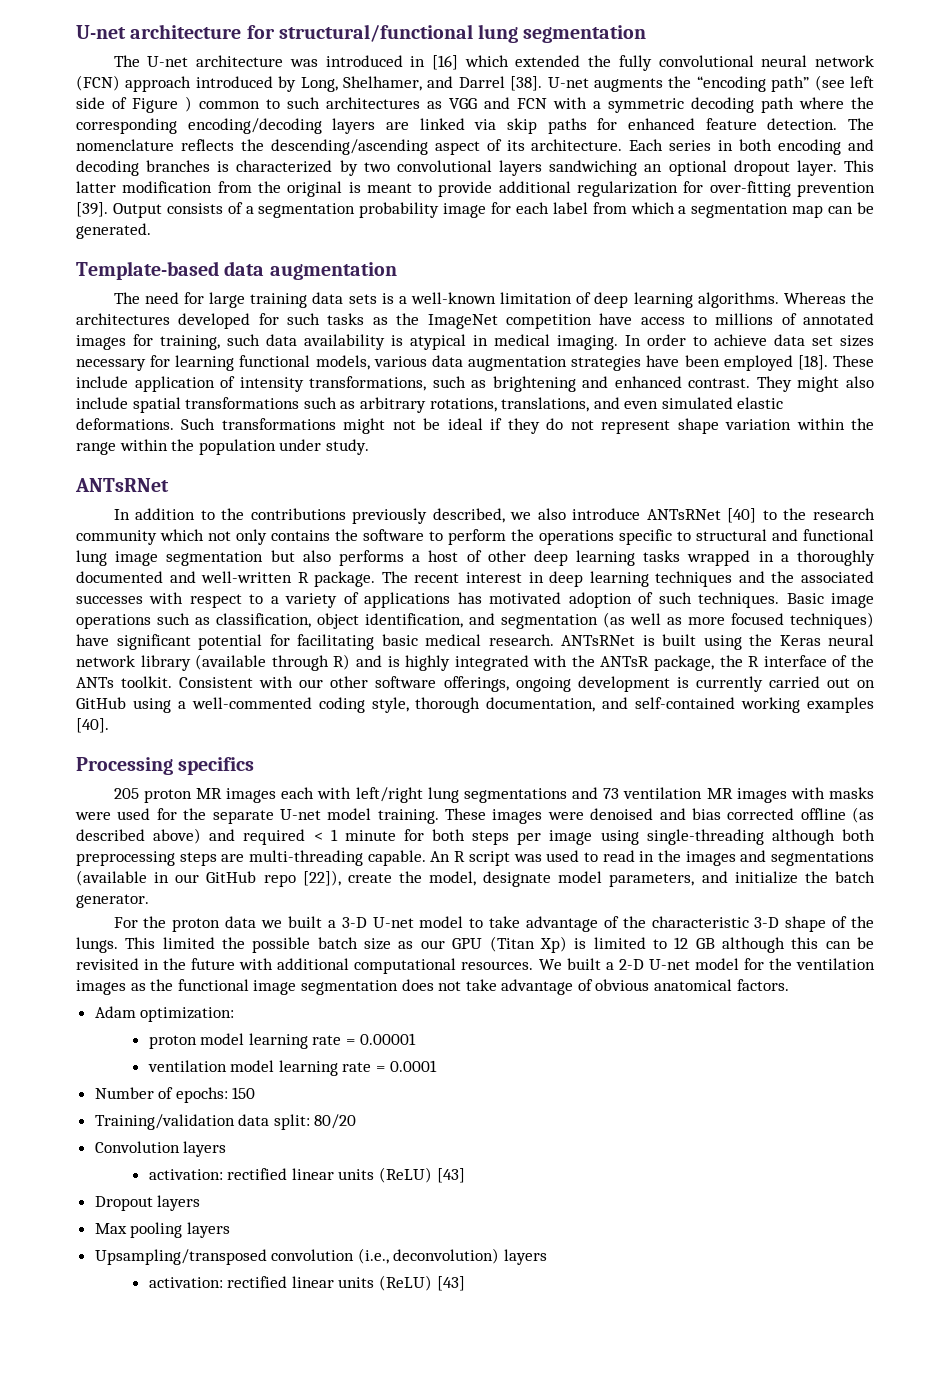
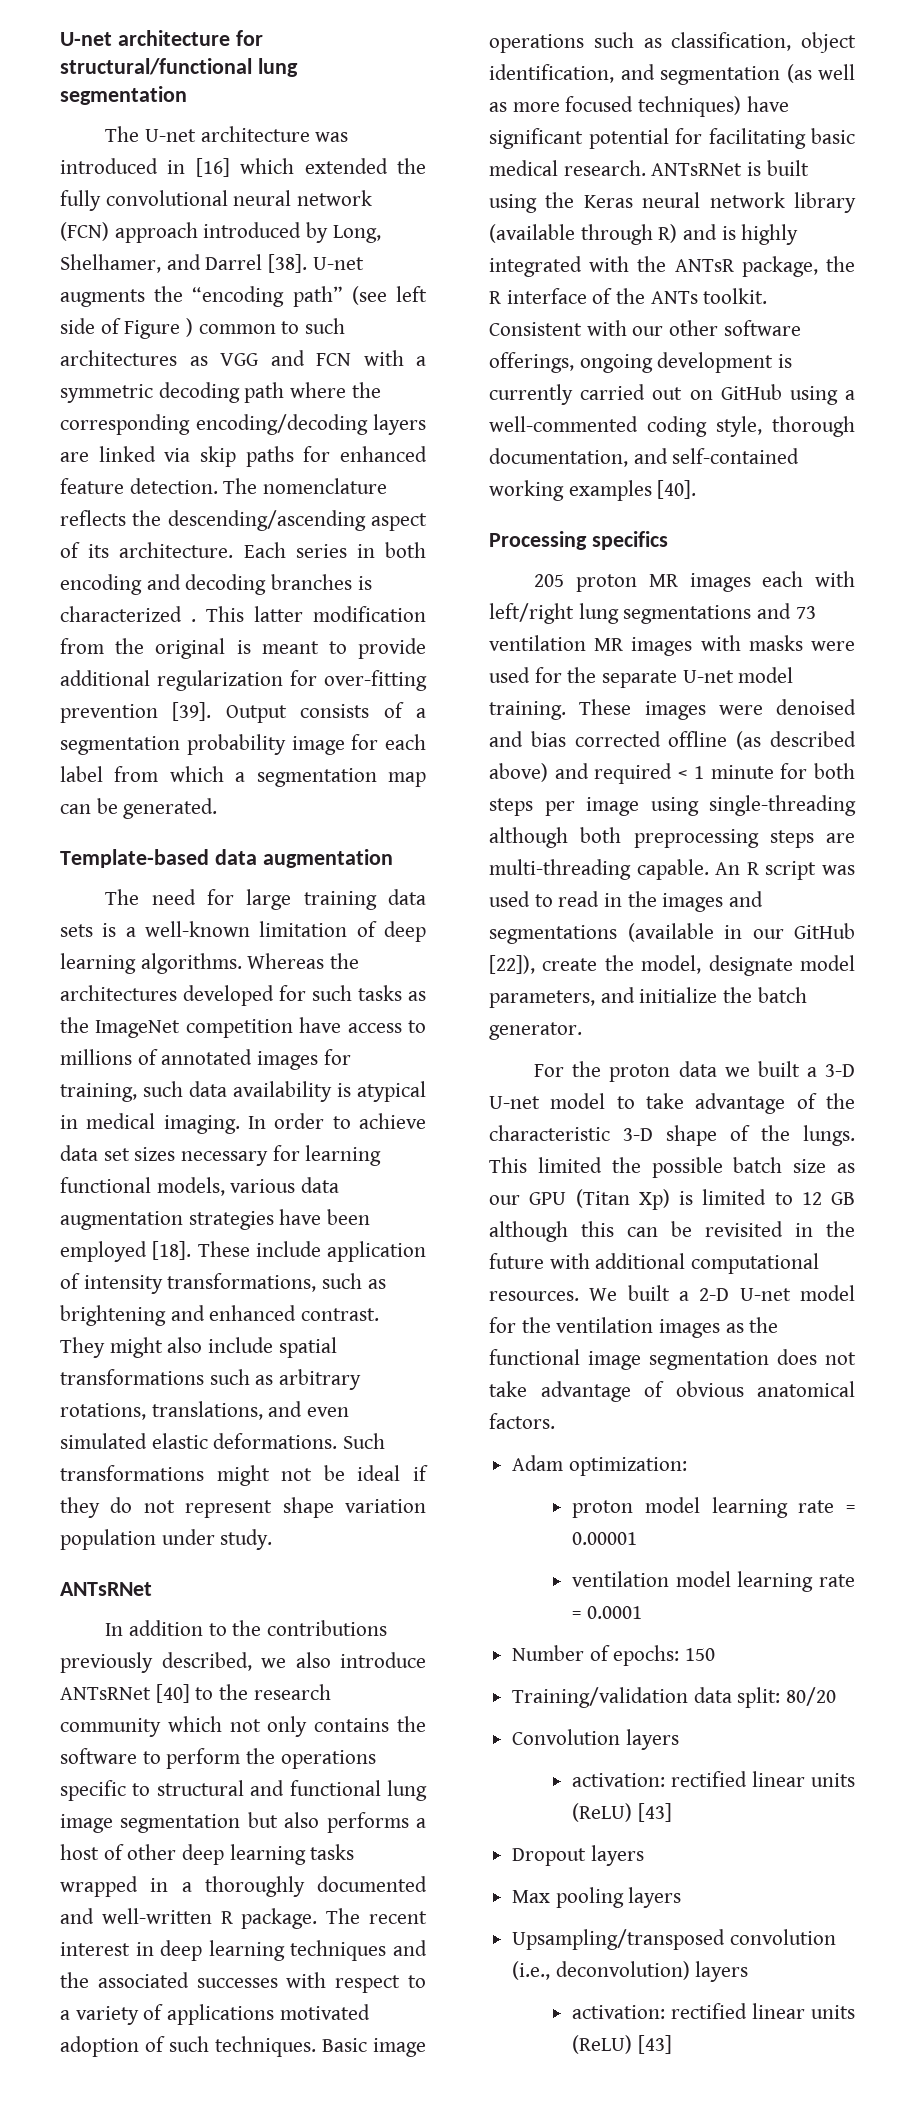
[339,160,837,176] by two convolutional layers sandwiching an optional dropout layer. -> [191,619,196,622] .
[796,418,874,430] [76,439,195,455] within the range within the -> (426, 1506) none
[457,592,482,604] has -> (275, 2014) none
[263,874,296,887] repo -> (855, 931) none

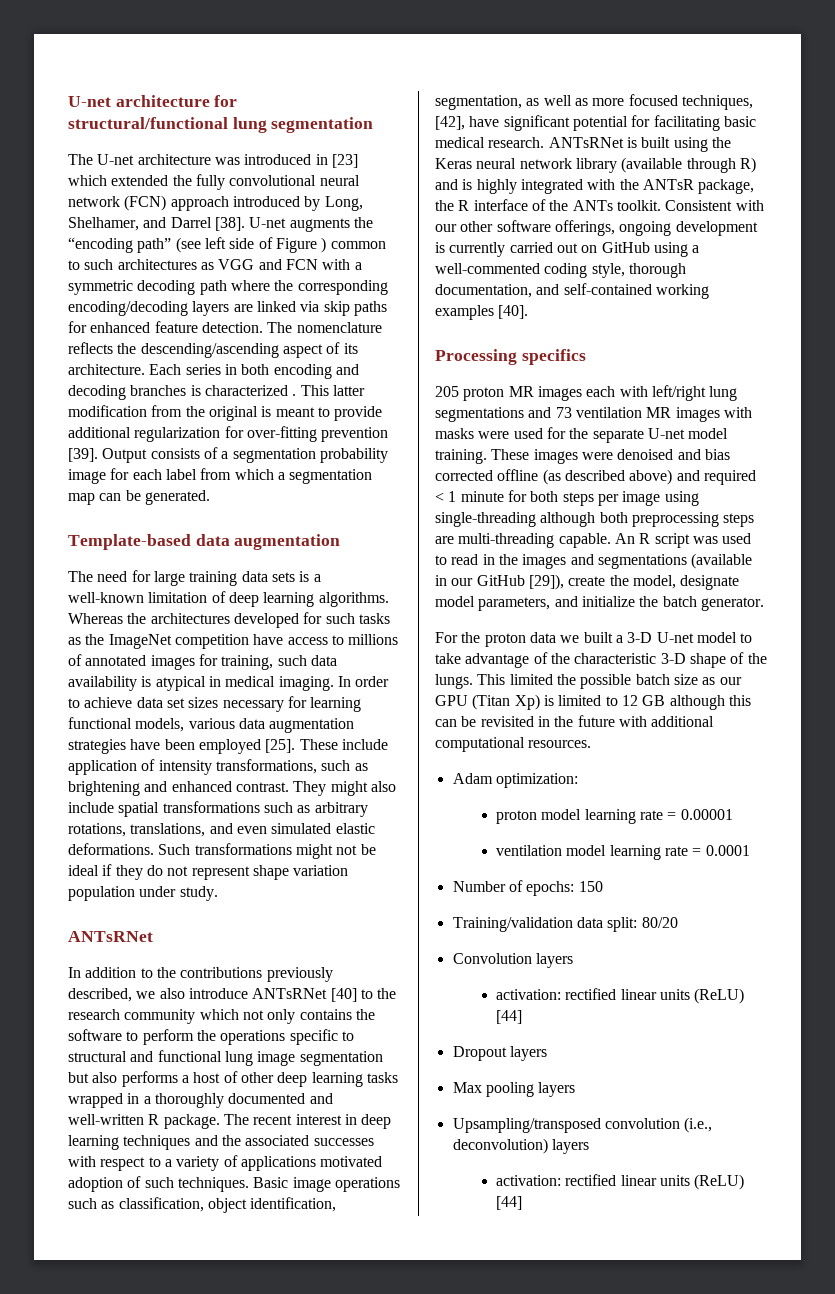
[195,158,230,177] [16] -> [331,154,358,168] [23]
[152,1241,192,1260] [18]. -> [265,739,296,753] [25].
[620,64,812,85] and segmentation (as -> [435,95,540,110] segmentation, as
[638,96,742,117] techniques) -> [681,95,753,110] [435,116,465,130] techniques, [42],
[489,955,535,974] [22]), -> [528,574,564,590] [29]),
[589,1285,855,1301] [489,1317,779,1338] [489,1349,856,1370] [489,1381,855,1402] [489,1413,555,1429] We built a 2-D U-net model for the ventilation images as the functional image segmentation does not take advantage of obvious anatomical factors. -> (592, 744) none
[637,1803,672,1822] [43] -> [496,1010,523,1024] [44]
[637,2035,672,2054] [43] -> [496,1196,523,1210] [44]

